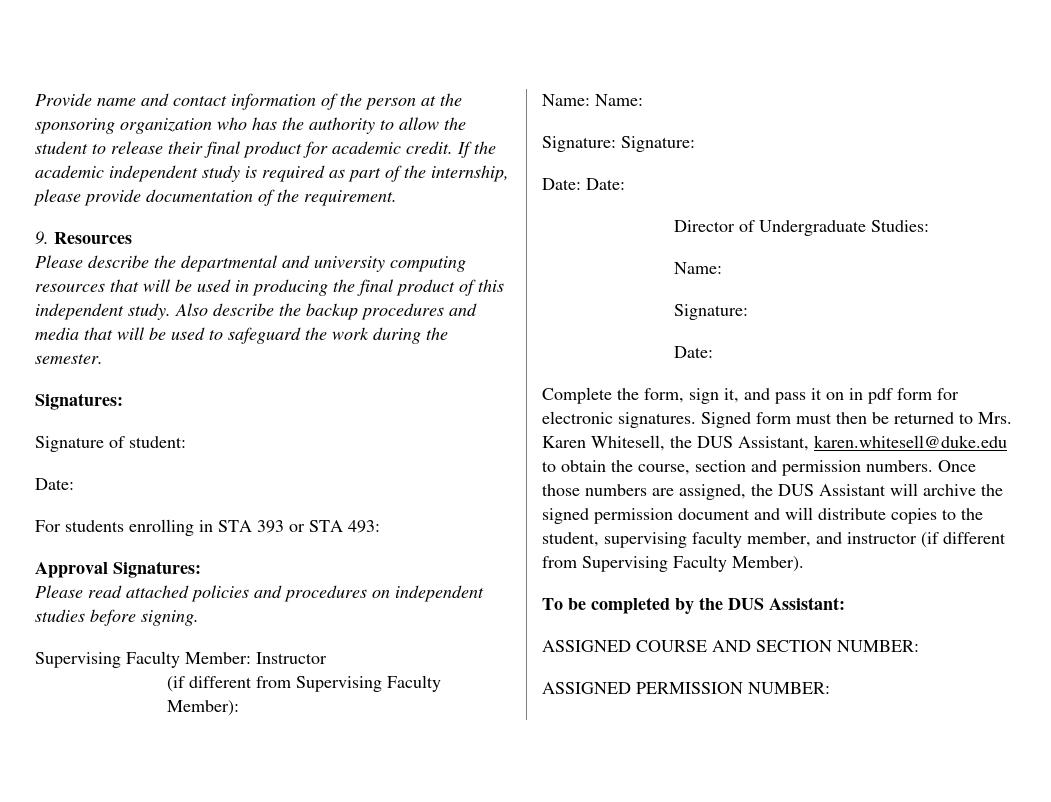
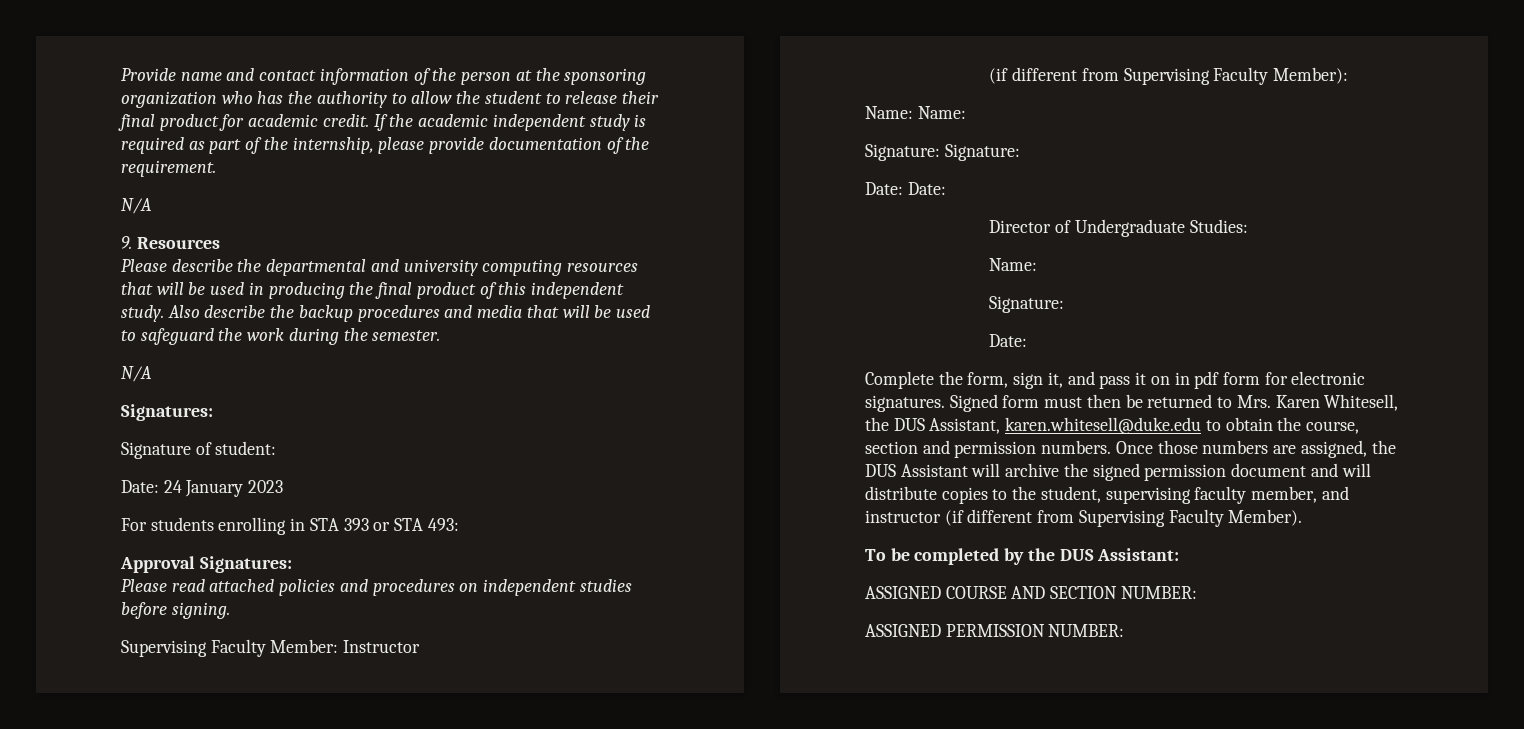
(397, 198) none -> [121,198,152,214] // N/A
(103, 358) none -> [121,366,152,382] // N/A
(74, 484) none -> [163,480,284,497] 24 January 2023

